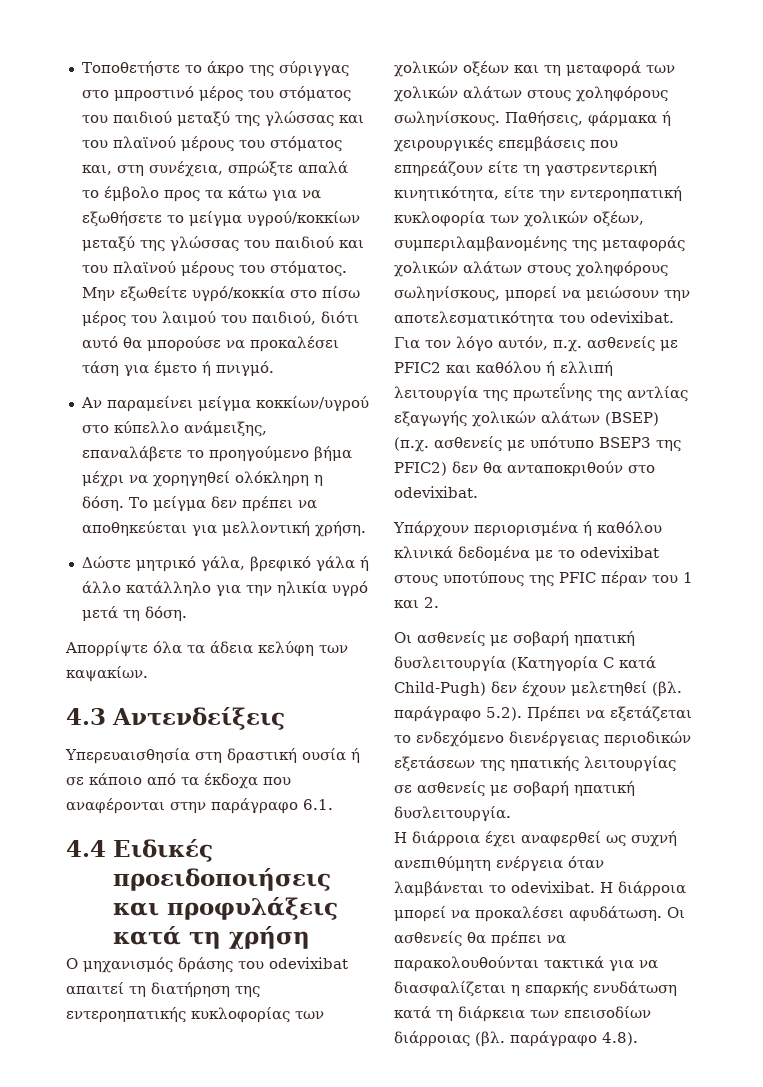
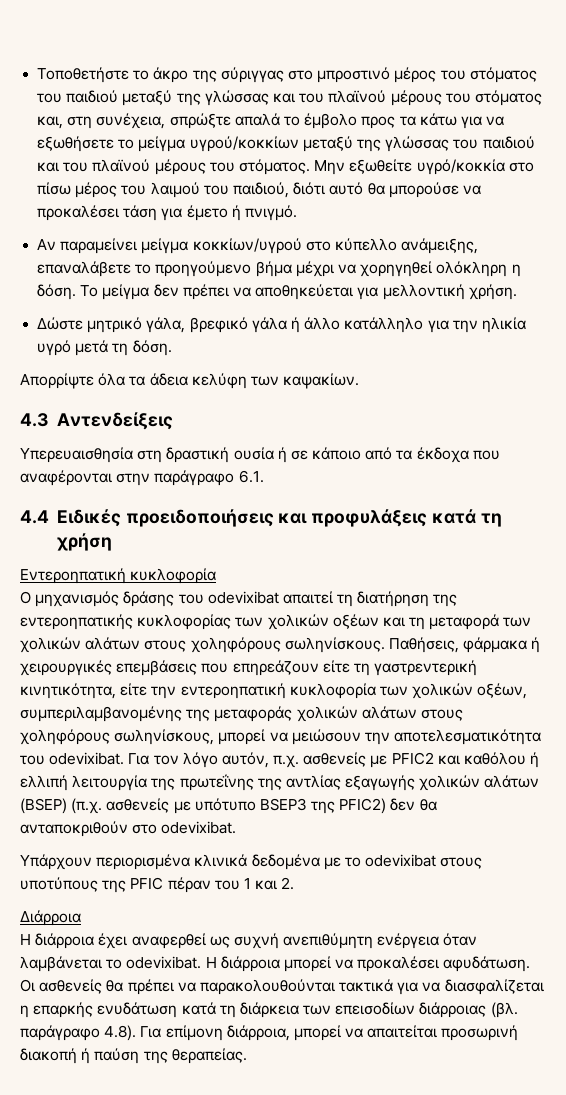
(311, 938) none -> [20,568,217,584] // Εντεροηπατική κυκλοφορία
[583,521,662,536] ή καθόλου -> (191, 862) none
[394,631,635,647] [394,656,656,672] [394,681,682,697] [394,706,692,722] [394,731,691,747] [394,756,676,772] [394,781,635,797] [394,806,511,822] Οι ασθενείς με σοβαρή ηπατική δυσλειτουργία (Κατηγορία C κατά Child-Pugh) δεν έχουν μελετηθεί (βλ. παράγραφο 5.2). Πρέπει να εξετάζεται το ενδεχόμενο διενέργειας περιοδικών εξετάσεων της ηπατικής λειτουργίας σε ασθενείς με σοβαρή ηπατική δυσλειτουργία. -> [20,910,81,926] Διάρροια
(638, 1039) none -> [140,1025,519,1041] [20,1048,247,1064] Για επίμονη διάρροια, μπορεί να απαιτείται προσωρινή διακοπή ή παύση της θεραπείας.

